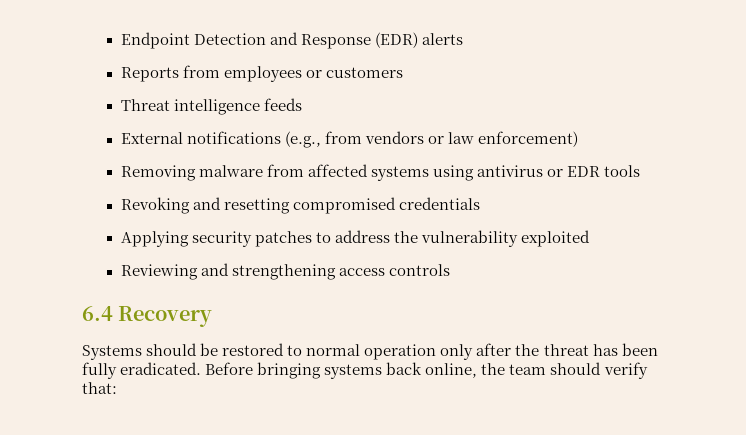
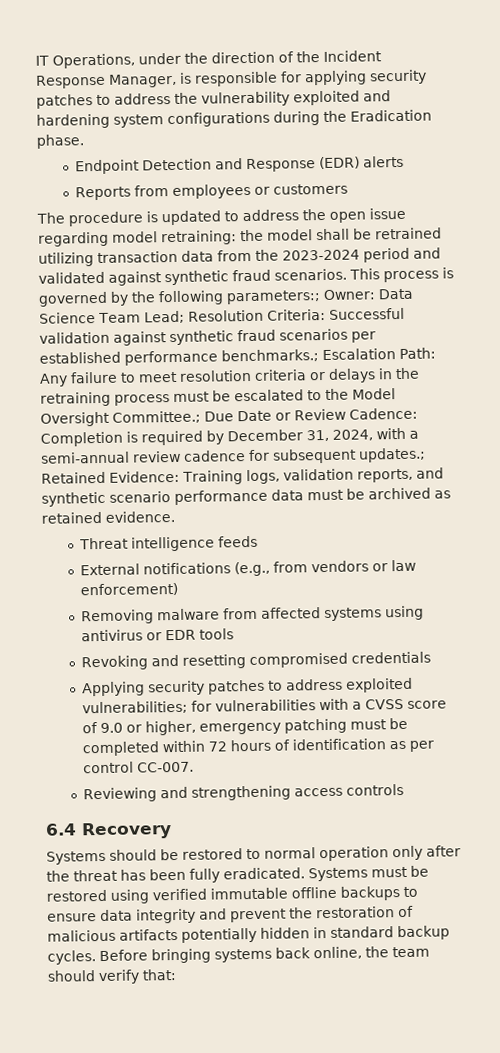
(120, 40) none -> [35,50,382,69] [36,69,427,89] [36,90,391,109] [36,109,432,129] [36,134,84,149] IT Operations, under the direction of the Incident Response Manager, is responsible for applying security patches to address the vulnerability exploited and hardening system configurations during the Eradication phase. //
(403, 72) none -> [36,207,406,227] [38,227,442,247] [38,247,441,267] [38,267,454,286] [38,288,413,307] [39,307,405,324] [39,328,376,346] [39,347,436,366] [39,367,420,387] [40,388,396,407] [40,407,418,427] [40,427,419,447] [41,447,426,464] [41,467,444,485] [41,487,451,507] [41,510,175,524] // The procedure is updated to address the open issue regarding model retraining: the model shall be retrained utilizing transaction data from the 2023-2024 period and validated against synthetic fraud scenarios. This process is governed by the following parameters:; Owner: Data Science Team Lead; Resolution Criteria: Successful validation against synthetic fraud scenarios per established performance benchmarks.; Escalation Path: Any failure to meet resolution criteria or delays in the retraining process must be escalated to the Model Oversight Committee.; Due Date or Review Cadence: Completion is required by December 31, 2024, with a semi-annual review cadence for subsequent updates.; Retained Evidence: Training logs, validation reports, and synthetic scenario performance data must be archived as retained evidence.
[393,230,590,247] the vulnerability exploited -> [346,677,414,693] [82,698,448,715] [82,717,409,736] [82,738,436,757] [83,761,195,774] exploited vulnerabilities; for vulnerabilities with a CVSS score of 9.0 or higher, emergency patching must be completed within 72 hours of identification as per control CC-007.
(202, 368) none -> [308,865,429,882] [46,886,418,904] [47,905,414,924] [47,925,450,943] [47,950,96,965] Systems must be restored using verified immutable offline backups to ensure data integrity and prevent the restoration of malicious artifacts potentially hidden in standard backup cycles.

